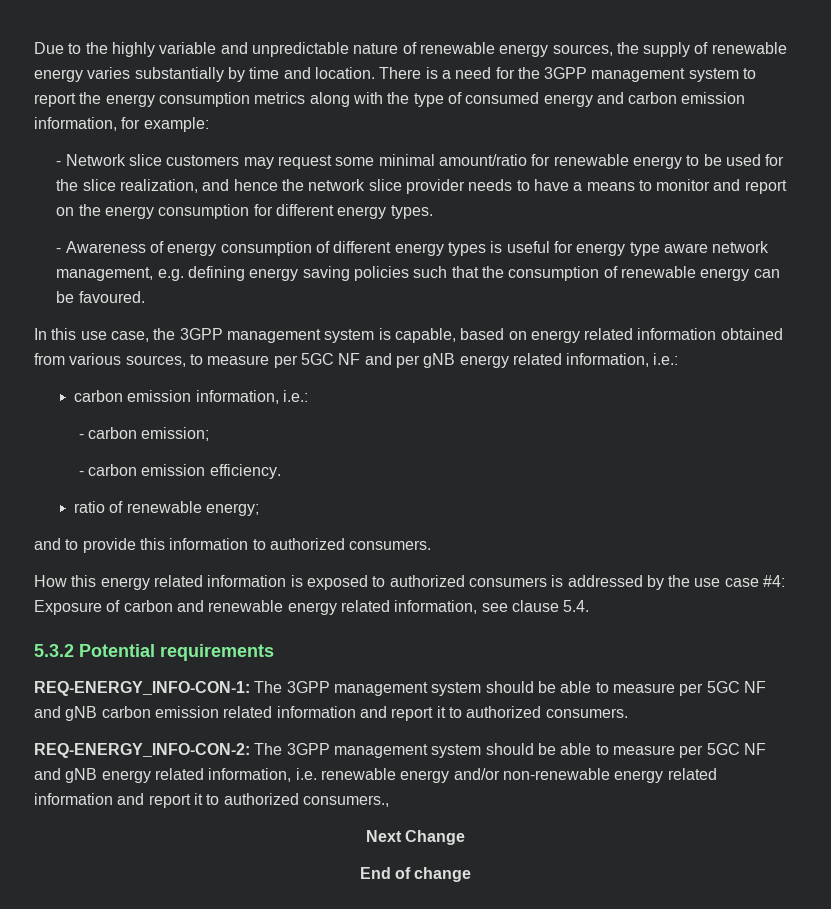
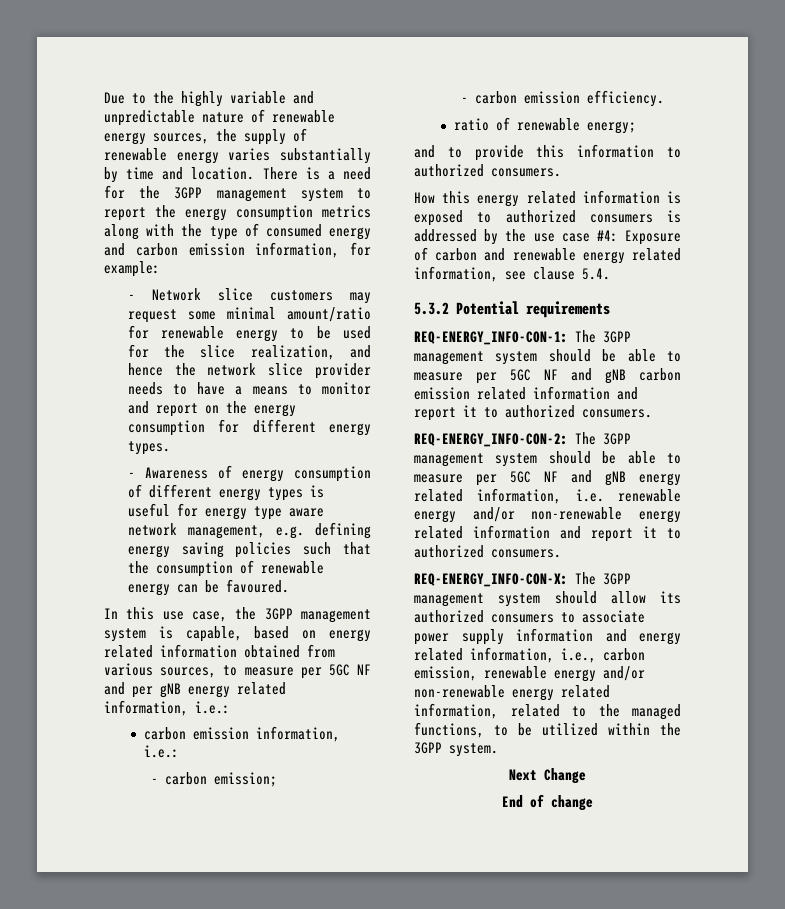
[302,795,389,807] consumers., -> [491,549,561,558] [414,572,631,587] [414,591,681,607] [414,610,645,623] [414,628,681,645] [414,647,645,663] [414,666,645,682] [414,685,610,701] [414,703,681,720] [414,722,681,738] [414,742,498,757] consumers. // REQ-ENERGY_INFO-CON-X: The 3GPP management system should allow its authorized consumers to associate power supply information and energy related information, i.e., carbon emission, renewable energy and/or non-renewable energy related information, related to the managed functions, to be utilized within the 3GPP system.

